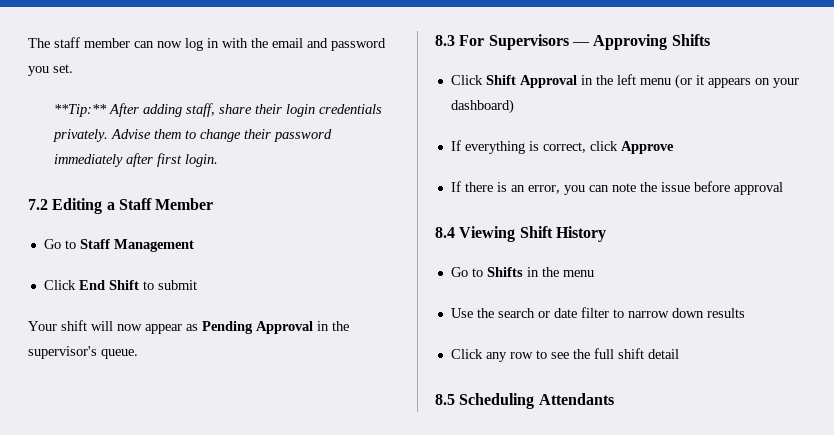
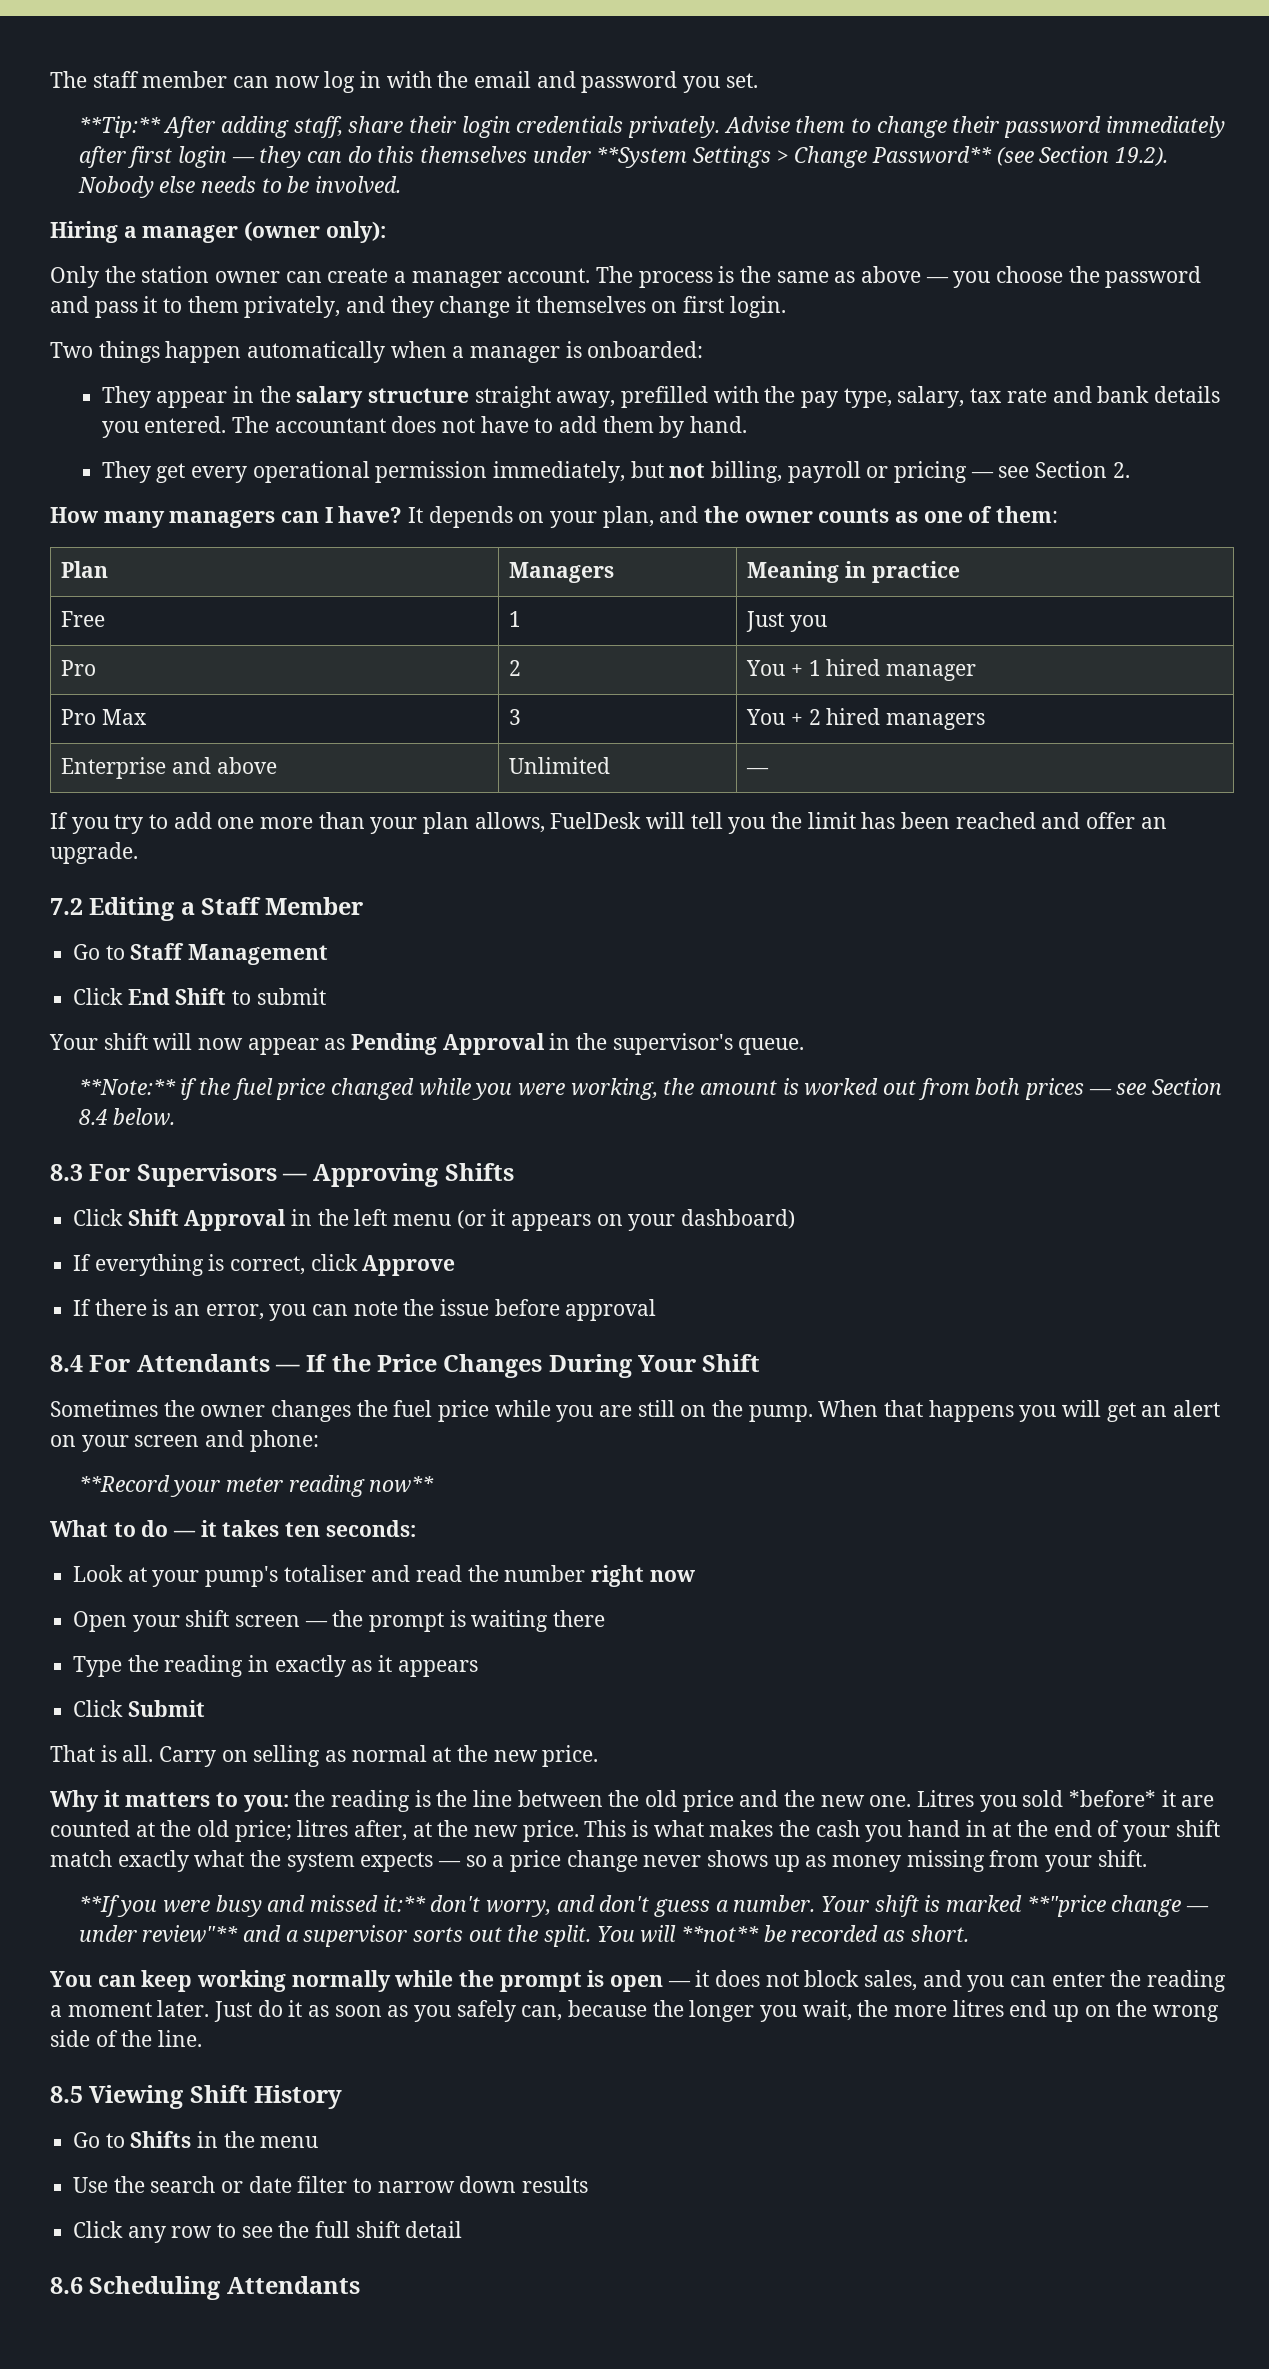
[184,154,218,167] login. -> [178,146,1169,168] [77,176,402,198] [50,221,386,243] [50,266,1202,288] [50,296,786,318] [50,341,704,363] [101,386,1220,408] [101,416,748,438] [101,461,1130,483] [50,506,1059,528] [61,561,109,578] [509,562,615,583] [747,561,960,583] [61,611,106,627] [509,611,522,627] [746,611,828,632] [61,660,97,676] [509,660,522,676] [746,659,977,681] [61,709,148,725] [509,709,522,725] [746,708,986,730] [61,757,277,779] [509,757,611,774] [746,768,770,774] [50,812,1167,834] [50,842,138,864] login — they can do this themselves under **System Settings > Change Password** (see Section 19.2). Nobody else needs to be involved. // Hiring a manager (owner only): // Only the station owner can create a manager account. The process is the same as above — you choose the password and pass it to them privately, and they change it themselves on first login. // Two things happen automatically when a manager is onboarded: // They appear in the salary structure straight away, prefilled with the pay type, salary, tax rate and bank details you entered. The accountant does not have to add them by hand. // They get every operational permission immediately, but not billing, payroll or pricing — see Section 2. // How many managers can I have? It depends on your plan, and the owner counts as one of them: // Plan | Managers | Meaning in practice // Free | 1 | Just you // Pro | 2 | You + 1 hired manager // Pro Max | 3 | You + 2 hired managers // Enterprise and above | Unlimited | — // If you try to add one more than your plan allows, FuelDesk will tell you the limit has been reached and offer an upgrade.
(138, 354) none -> [78,1078,1223,1100] [78,1108,176,1126] // **Note:** if the fuel price changed while you were working, the amount is worked out from both prices — see Section 8.4 below.
(455, 232) none -> [89,1354,761,1378] [50,1400,1221,1422] [50,1430,319,1452] [78,1475,435,1497] [50,1520,416,1537] [73,1565,695,1587] [73,1610,606,1632] [73,1655,478,1677] [73,1700,205,1717] [50,1745,599,1767] [50,1790,1215,1812] [50,1820,1220,1842] [50,1850,1147,1872] [78,1895,1210,1917] [78,1925,969,1947] [50,1970,1227,1992] [50,2000,1220,2022] [50,2030,203,2047] [50,2086,83,2103] For Attendants — If the Price Changes During Your Shift // Sometimes the owner changes the fuel price while you are still on the pump. When that happens you will get an alert on your screen and phone: // **Record your meter reading now** // What to do — it takes ten seconds: // Look at your pump's totaliser and read the number right now // Open your shift screen — the prompt is waiting there // Type the reading in exactly as it appears // Click Submit // That is all. Carry on selling as normal at the new price. // Why it matters to you: the reading is the line between the old price and the new one. Litres you sold *before* it are counted at the old price; litres after, at the new price. This is what makes the cash you hand in at the end of your shift match exactly what the system expects — so a price change never shows up as money missing from your shift. // **If you were busy and missed it:** don't worry, and don't guess a number. Your shift is marked **"price change — under review"** and a supervisor sorts out the split. You will **not** be recorded as short. // You can keep working normally while the prompt is open — it does not block sales, and you can enter the reading a moment later. Just do it as soon as you safely can, because the longer you wait, the more litres end up on the wrong side of the line. // 8.5
[435,394,455,405] 8.5 -> [50,2277,83,2294] 8.6

